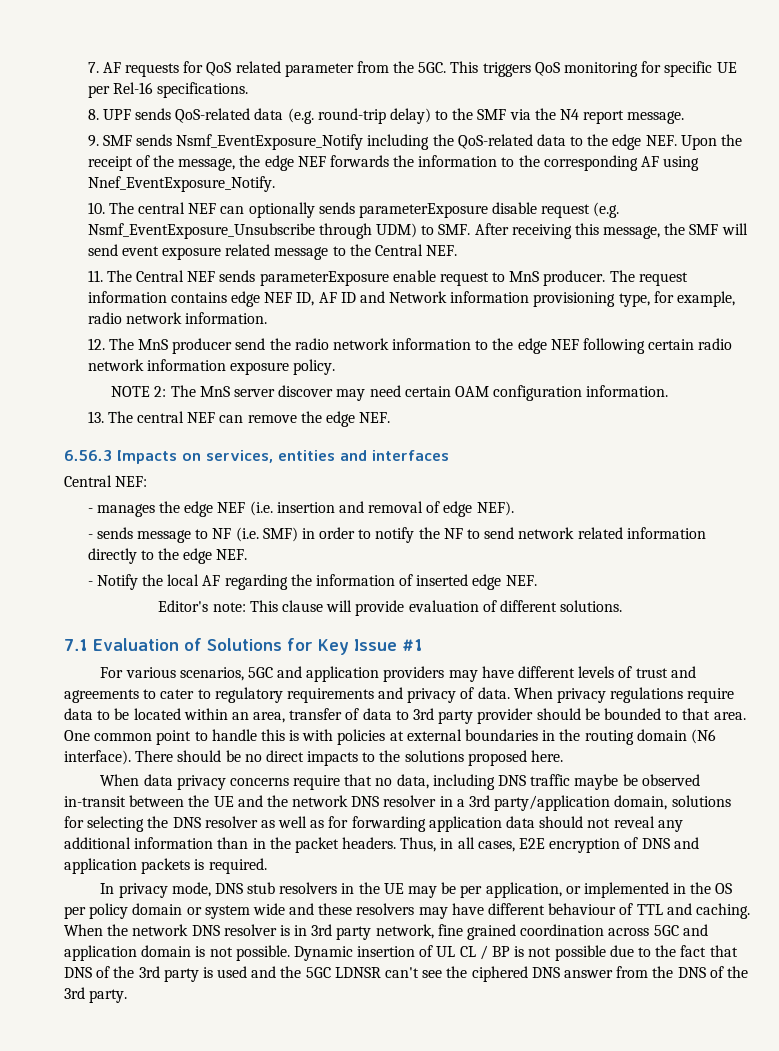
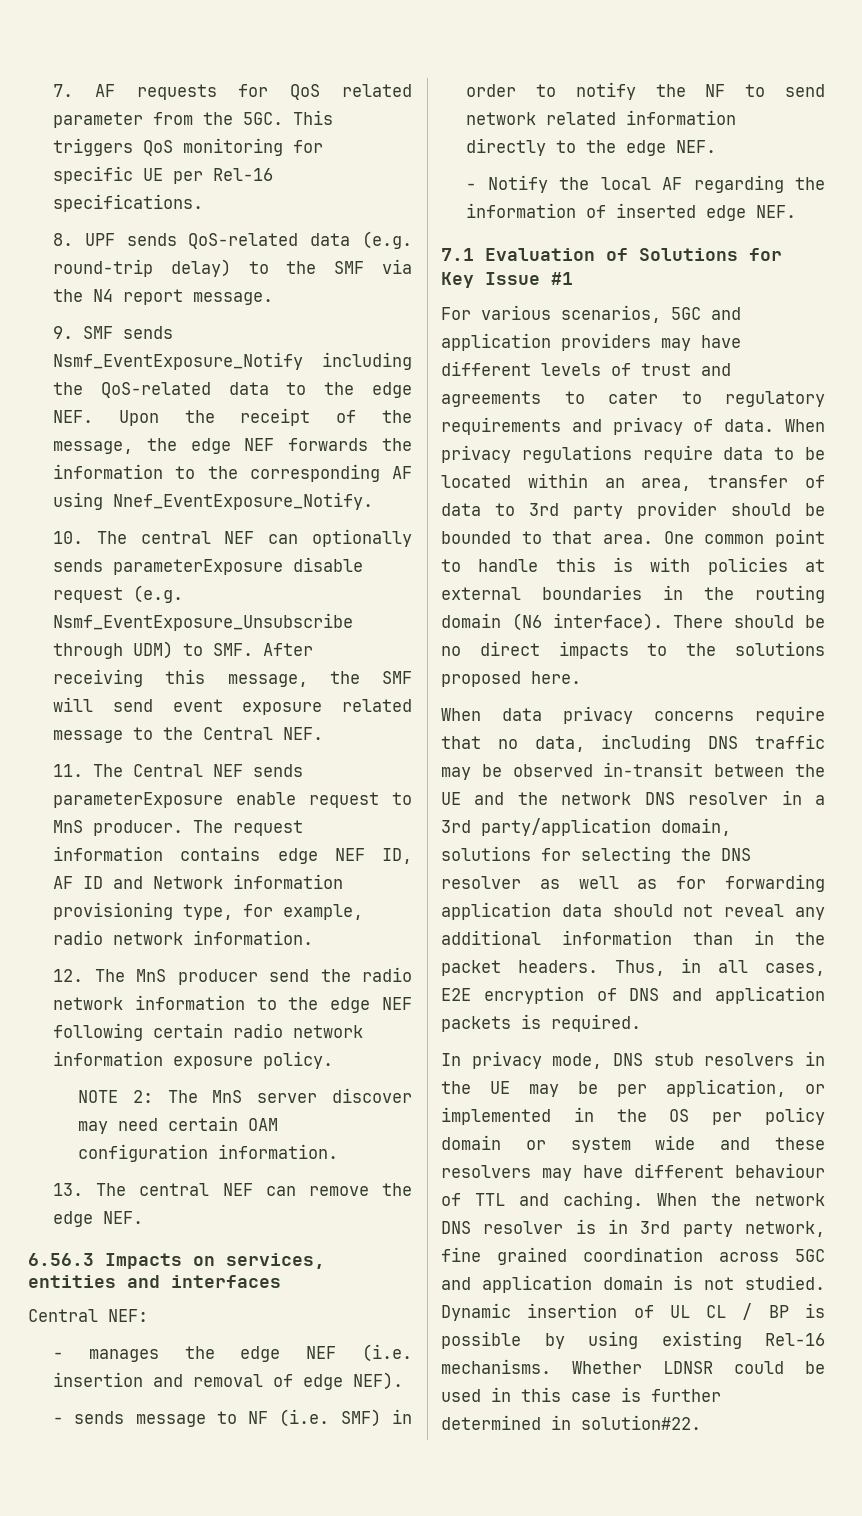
[158,600,623,616] // Editor's note: This clause will provide evaluation of different solutions. -> (797, 211) none
[574,774,619,790] maybe -> [441,767,471,780] may
[235,945,290,961] possible. -> [745,1275,825,1290] studied.
[528,945,738,961] [64,966,748,982] [64,987,128,1003] not possible due to the fact that DNS of the 3rd party is used and the 5GC LDNSR can't see the ciphered DNS answer from the DNS of the 3rd party. -> [441,1331,825,1349] [441,1359,825,1374] [441,1387,721,1402] [441,1415,701,1430] possible by using existing Rel-16 mechanisms. Whether LDNSR could be used in this case is further determined in solution#22.

